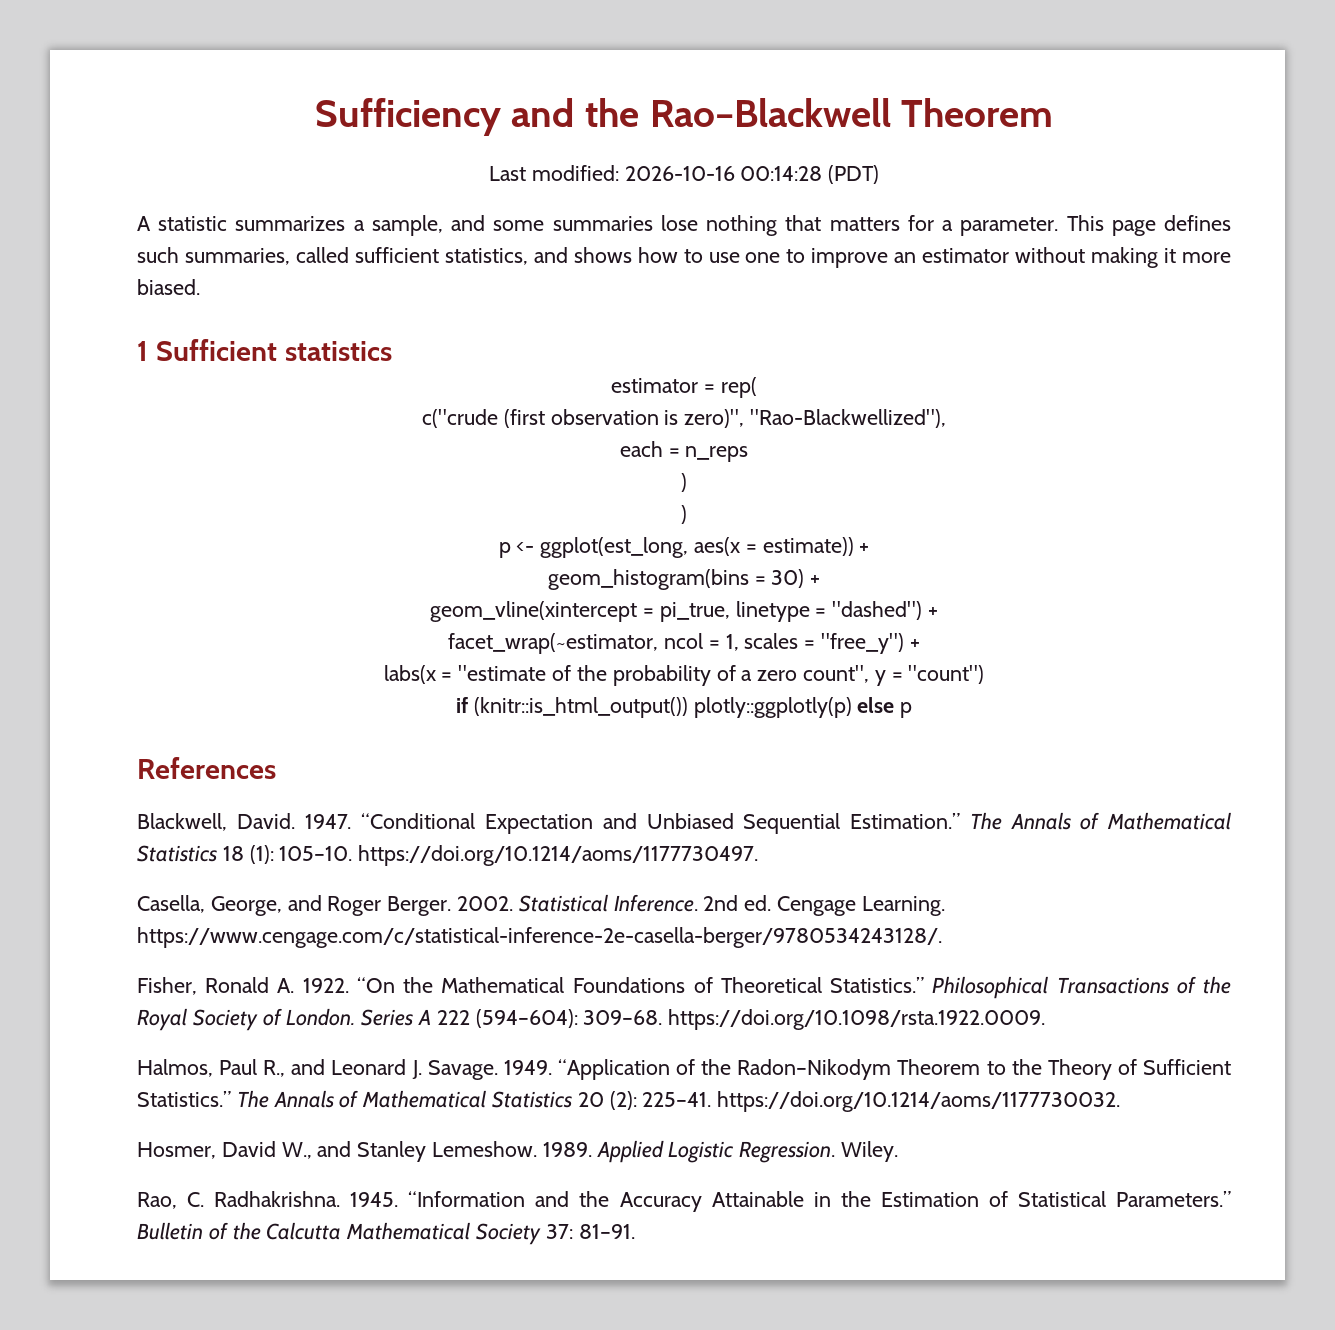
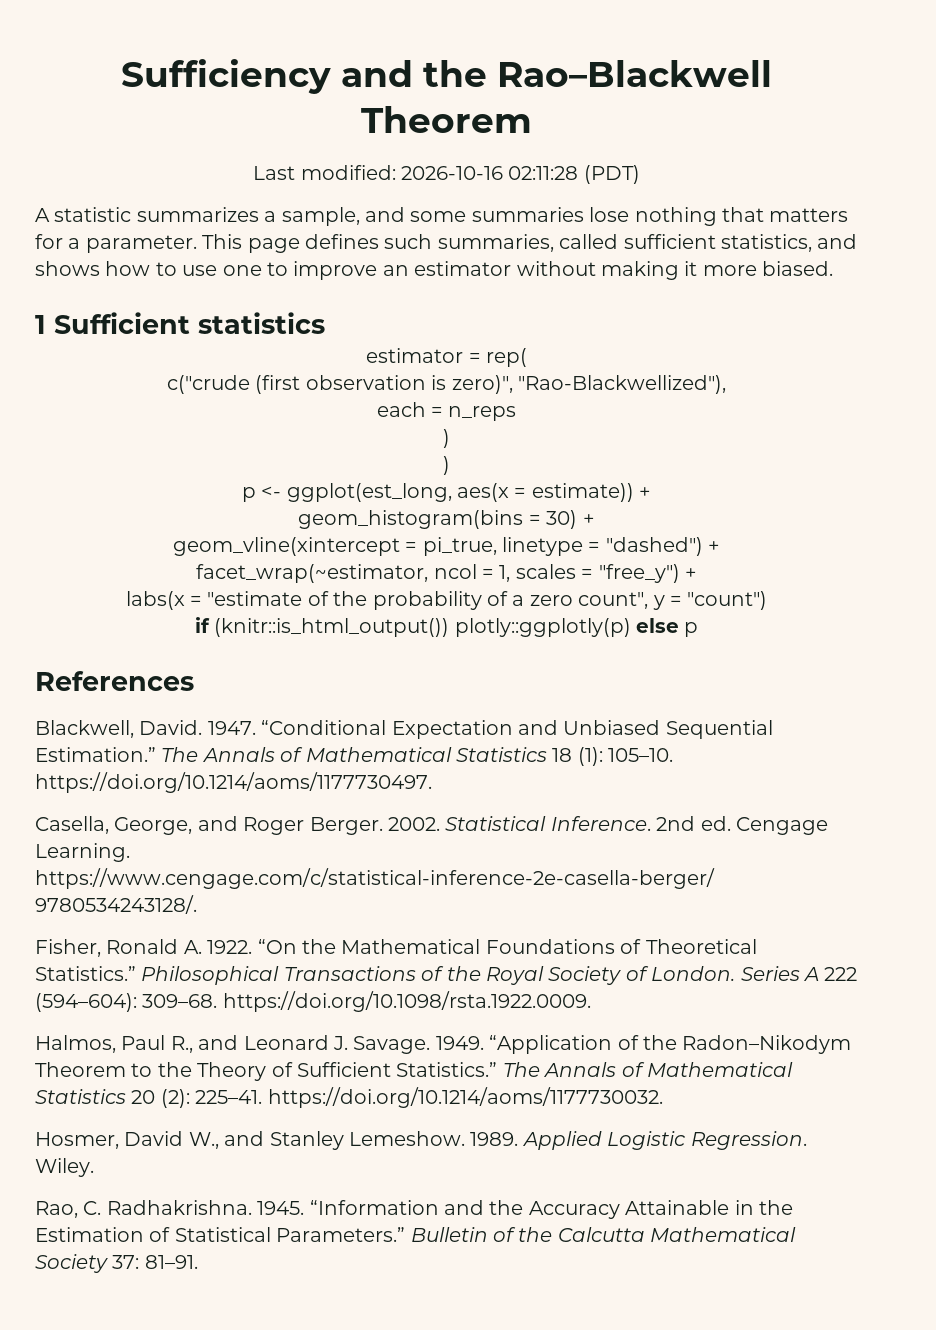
[740,166,823,181] 00:14:28 -> [508,166,579,180] 02:11:28

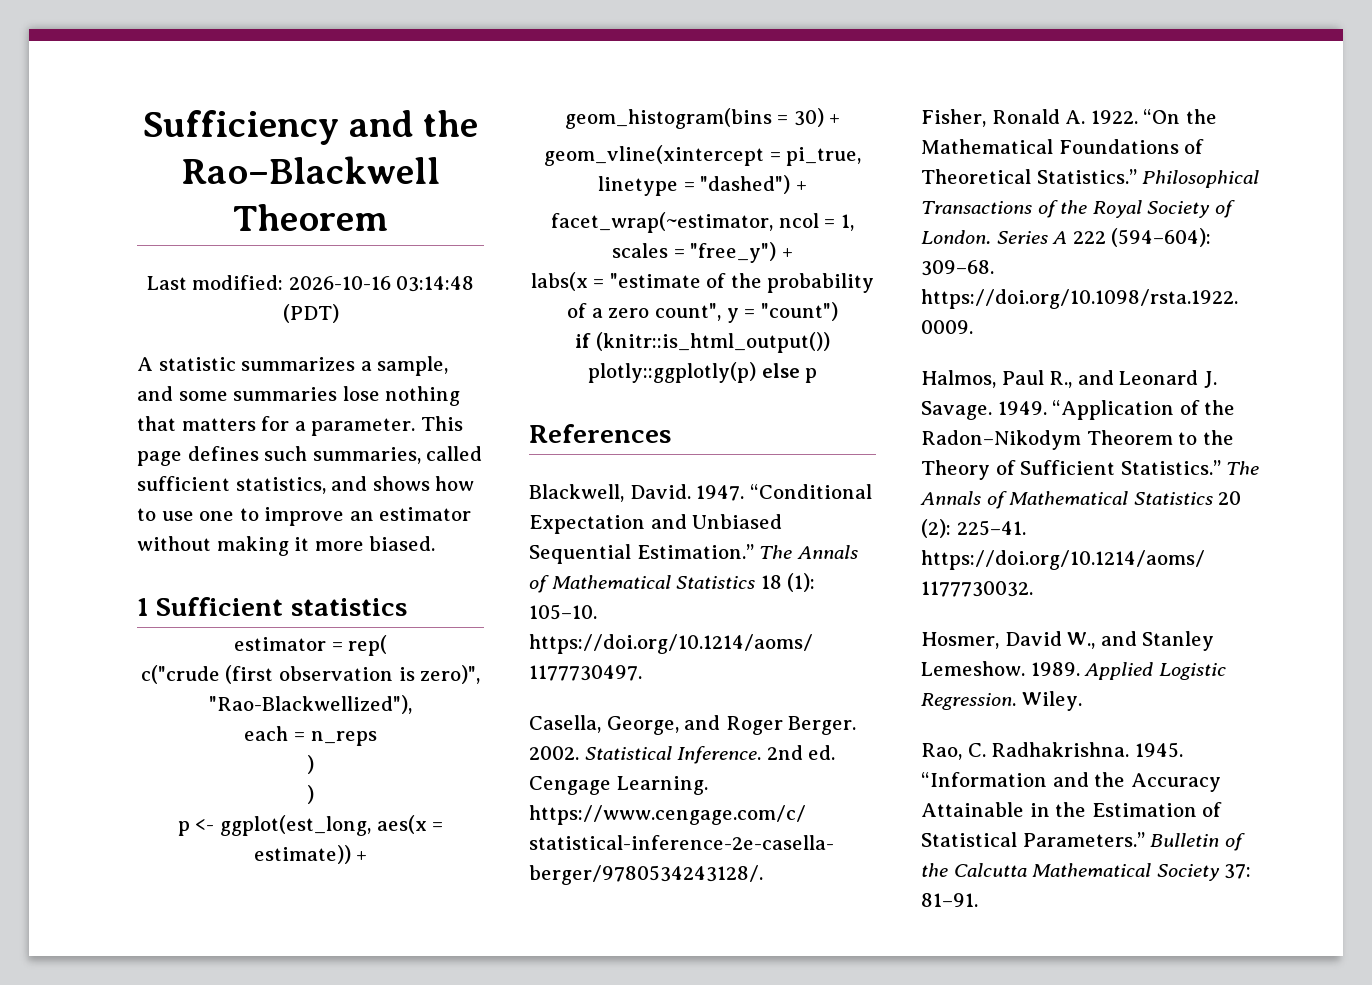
[508,166,579,180] 02:11:28 -> [396,276,475,292] 03:14:48

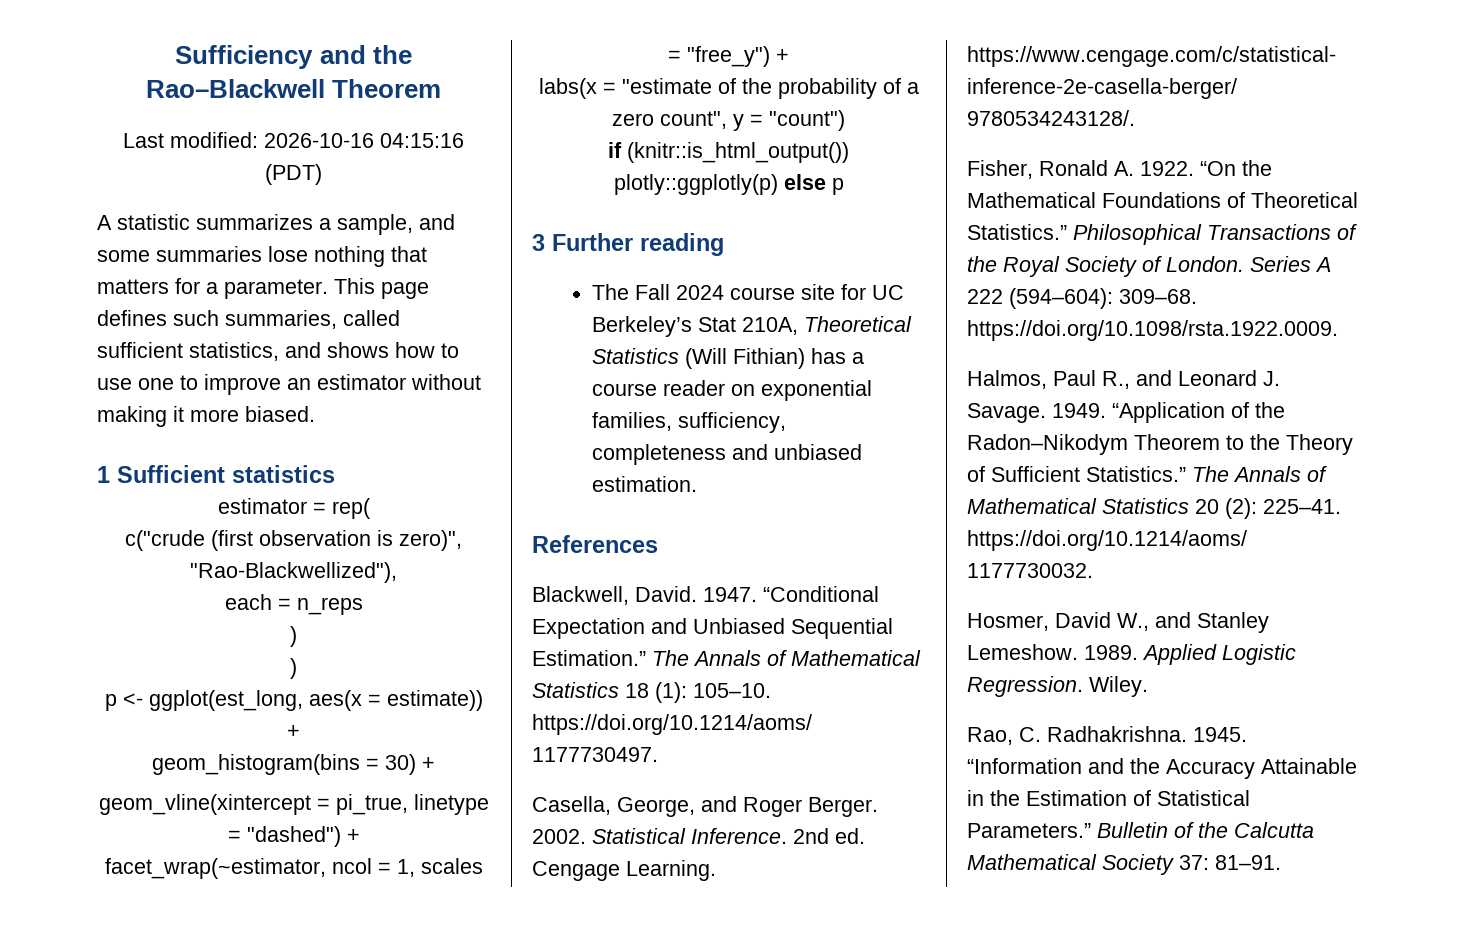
[396,276,475,292] 03:14:48 -> [380,133,464,148] 04:15:16
(818, 375) none -> [532,233,724,256] [592,284,905,300] [592,316,913,337] [592,348,865,369] [592,380,873,401] [592,412,787,433] [592,444,863,465] [592,476,698,492] // 3 Further reading // The Fall 2024 course site for UC Berkeley’s Stat 210A, Theoretical Statistics (Will Fithian) has a course reader on exponential families, sufficiency, completeness and unbiased estimation.

